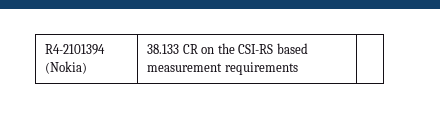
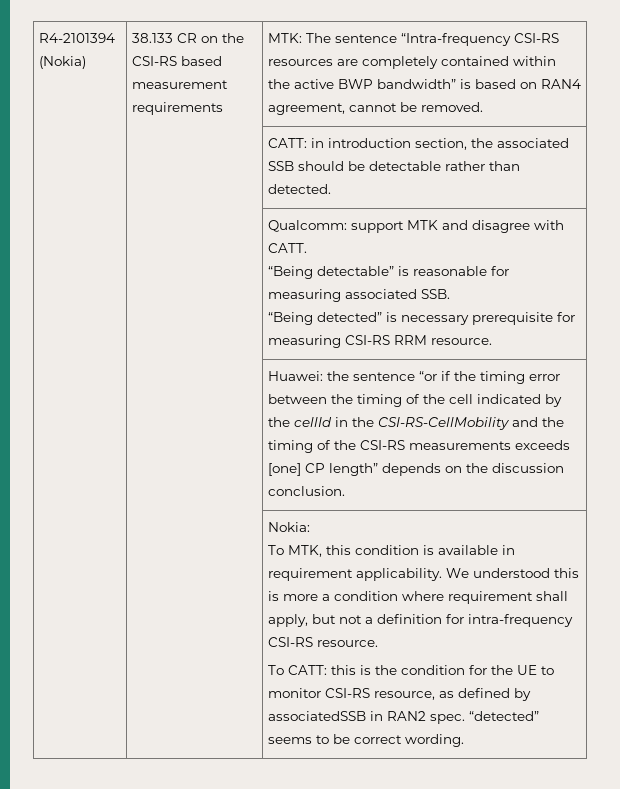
(298, 68) none -> [267,33,559,46] [267,56,556,69] [267,79,581,89] [267,102,483,115] [267,138,569,150] [267,161,520,171] [267,184,331,194] [267,220,564,233] [267,243,307,253] [267,266,509,279] [267,289,450,302] [267,312,575,325] [267,335,492,348] [267,371,560,384] [267,394,562,407] [267,417,564,430] [267,440,570,453] [267,463,564,476] [267,486,345,496] [267,522,310,532] [267,545,515,557] [267,568,579,581] [267,591,568,604] [267,614,573,627] [267,637,378,647] [267,665,554,675] [267,688,531,701] [267,711,539,724] [267,734,464,747] MTK: The sentence “Intra-frequency CSI-RS resources are completely contained within the active BWP bandwidth” is based on RAN4 agreement, cannot be removed. // | | CATT: in introduction section, the associated SSB should be detectable rather than detected. // | | Qualcomm: support MTK and disagree with CATT. // “Being detectable” is reasonable for measuring associated SSB. // “Being detected” is necessary prerequisite for measuring CSI-RS RRM resource. // | | Huawei: the sentence “or if the timing error between the timing of the cell indicated by the cellId in the CSI-RS-CellMobility and the timing of the CSI-RS measurements exceeds [one] CP length” depends on the discussion conclusion. // | | Nokia: // To MTK, this condition is available in requirement applicability. We understood this is more a condition where requirement shall apply, but not a definition for intra-frequency CSI-RS resource. // To CATT: this is the condition for the UE to monitor CSI-RS resource, as defined by associatedSSB in RAN2 spec. “detected” seems to be correct wording.

